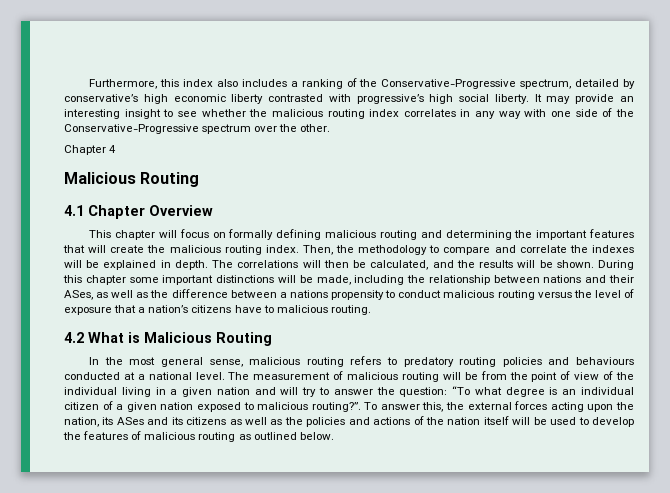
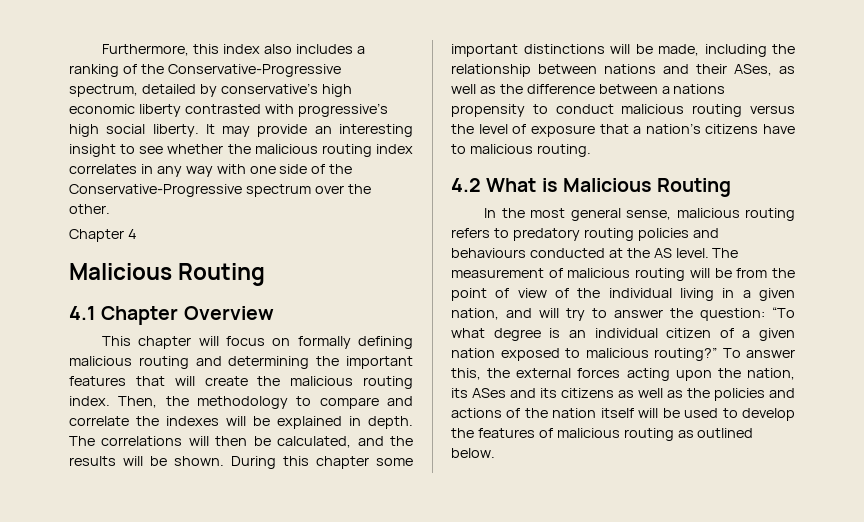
[137,372,192,380] a national -> [626,248,672,258] the AS
[216,387,250,395] nation -> [451,308,499,320] nation,
[311,402,361,412] routing?”. -> [654,347,717,361] routing?”

